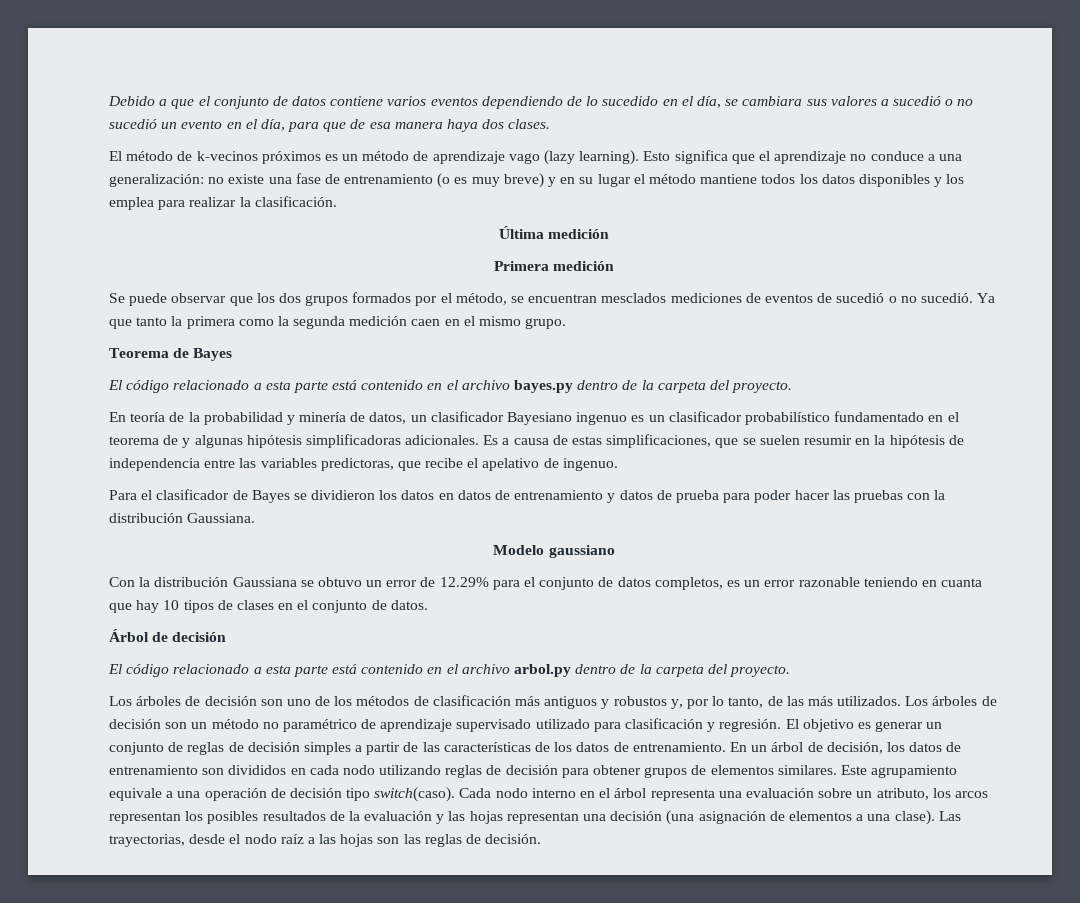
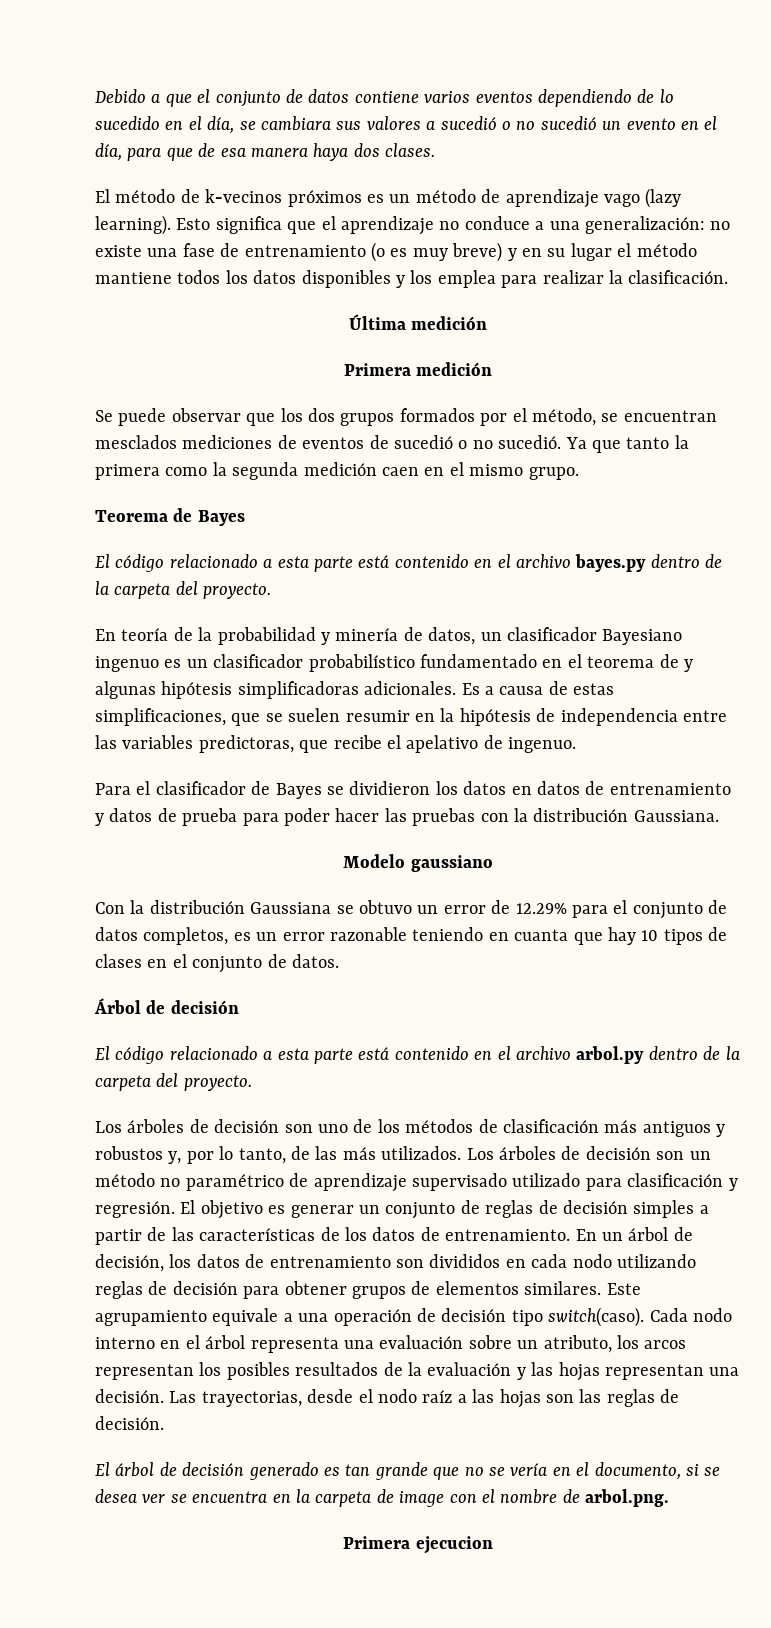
[610,810,935,825] decisión (una asignación de elementos a una clase). -> [95,1389,164,1403] decisión.
(542, 839) none -> [95,1462,721,1480] [95,1489,670,1507] [343,1536,493,1554] // El árbol de decisión generado es tan grande que no se vería en el documento, si se desea ver se encuentra en la carpeta de image con el nombre de arbol.png. // Primera ejecucion

